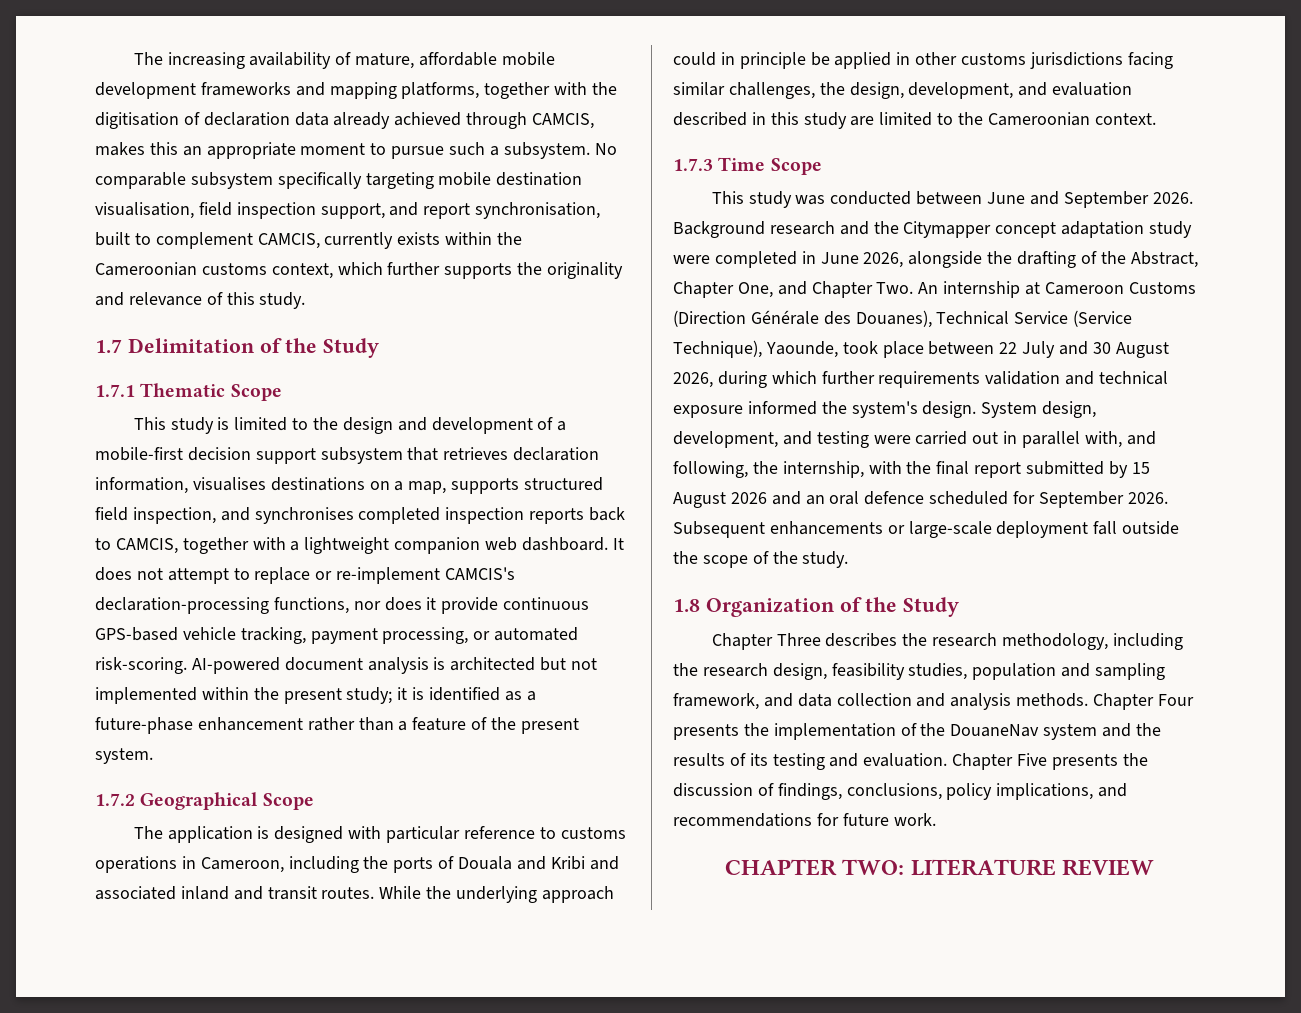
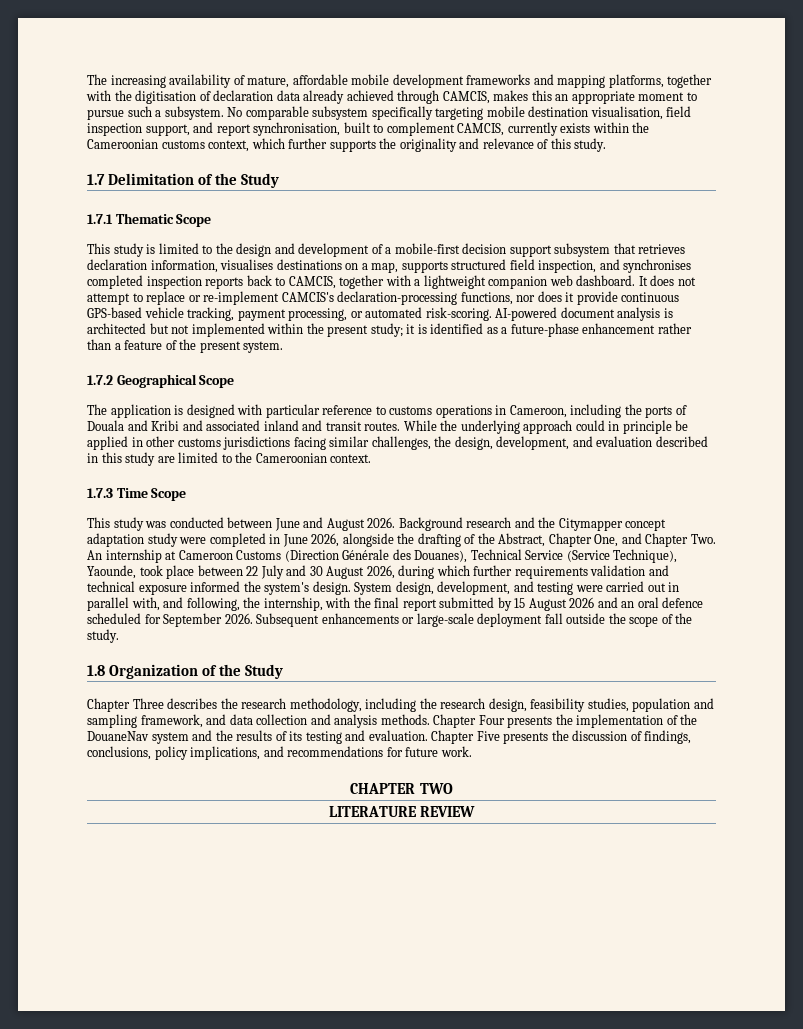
[1063,191,1149,208] September -> [326,518,365,531] August
[842,859,905,875] TWO: -> [419,783,453,794] TWO //

